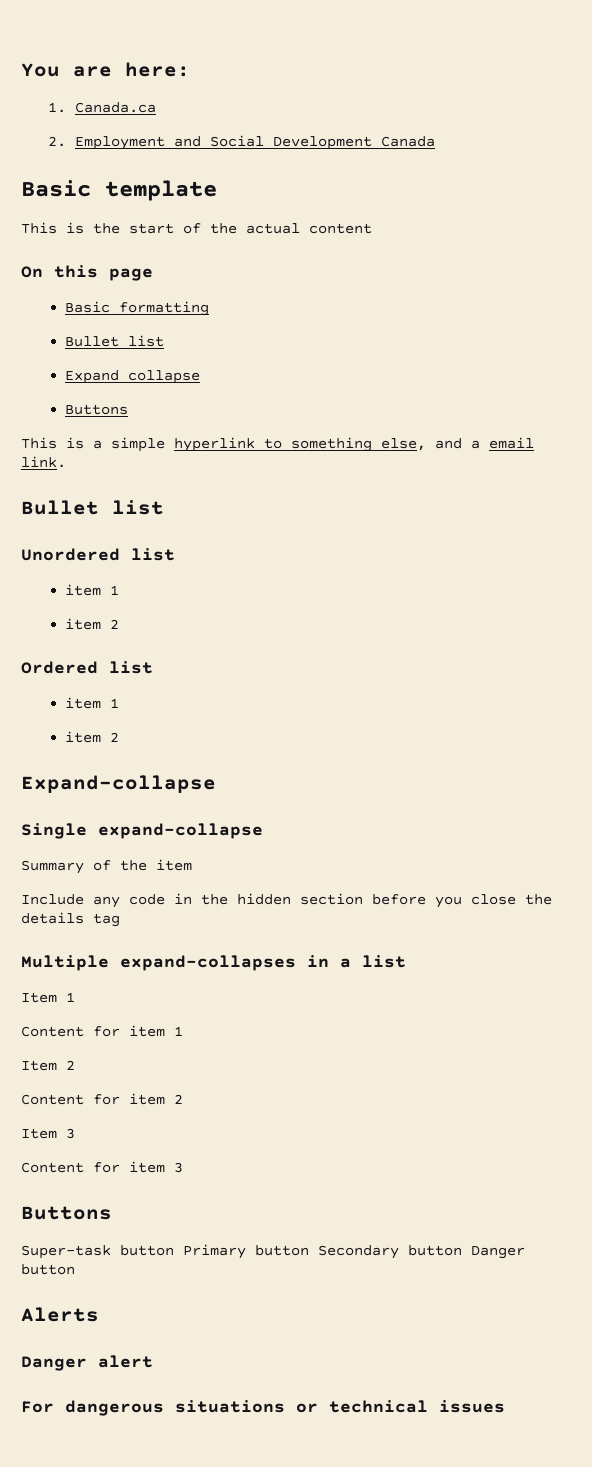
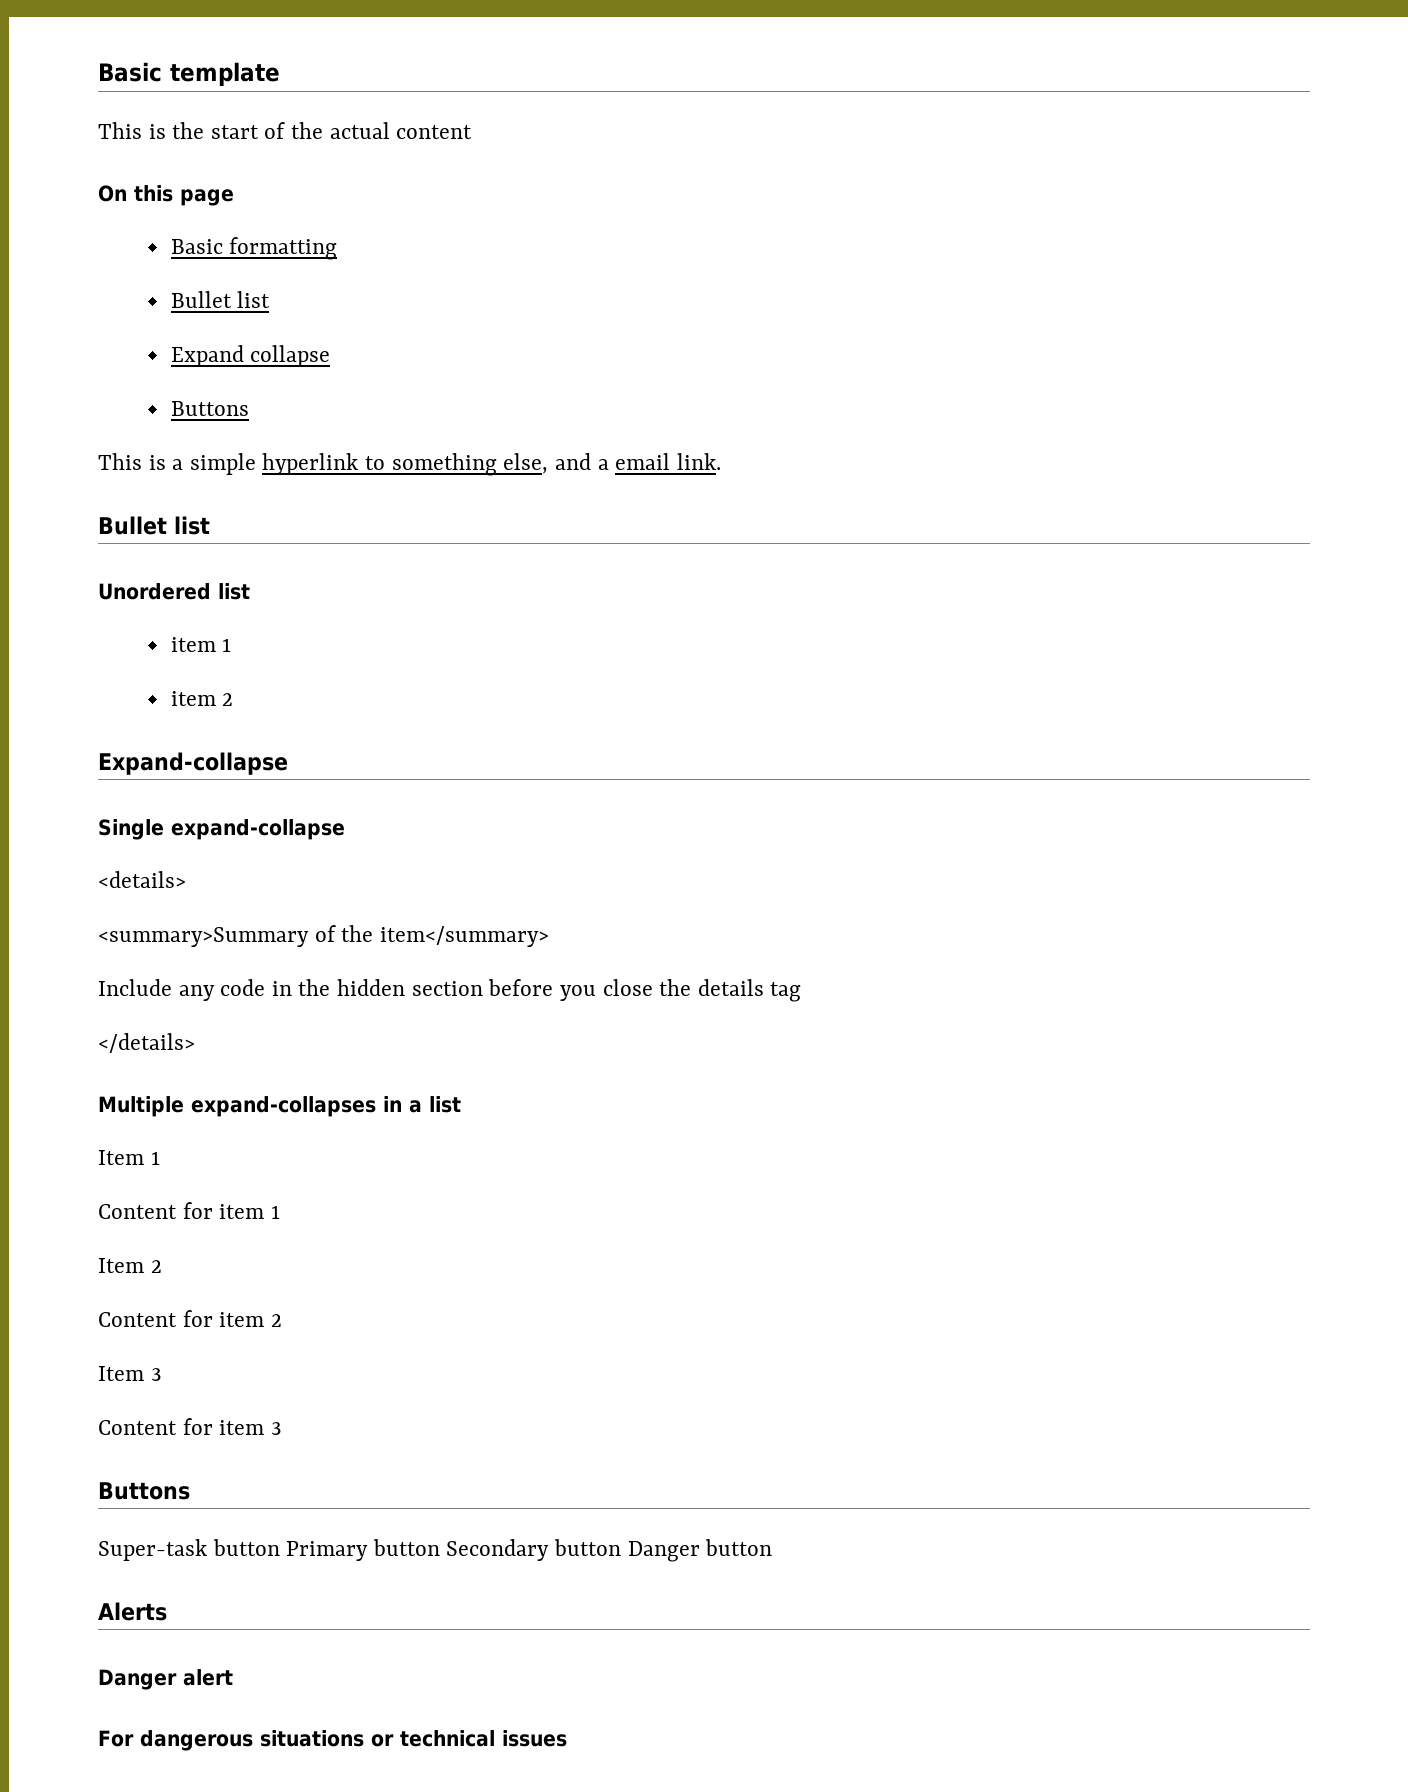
[21,62,190,77] [48,102,157,113] [48,135,436,150] You are here: // 1. Canada.ca // 2. Employment and Social Development Canada // -> (98, 72) none
[21,661,153,674] [65,697,120,709] [65,731,120,743] // Ordered list // item 1 // item 2 -> (234, 699) none
[21,859,192,874] Summary of the item -> [98,871,186,888] [98,925,549,947] <details> // <summary>Summary of the item</summary>
(120, 920) none -> [98,1033,195,1053] // </details>

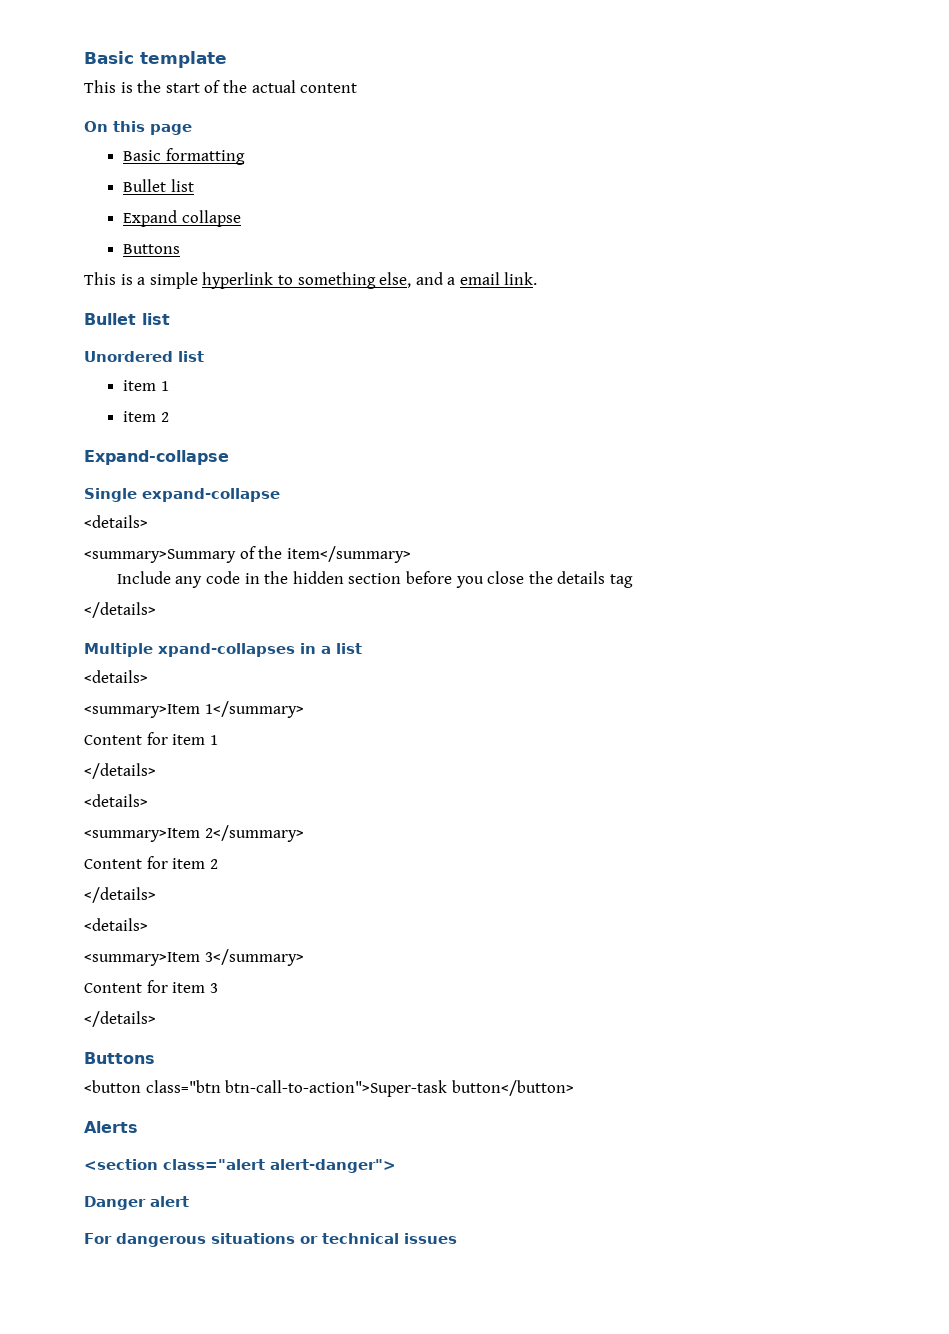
[191,1096,376,1117] expand-collapses -> [158,643,295,657] xpand-collapses
[98,1150,160,1165] Item 1 -> [84,670,148,683] [84,701,304,718] <details> // <summary>Item 1</summary>
[98,1258,162,1273] Item 2 -> [84,763,156,779] [84,794,148,807] [84,825,304,842] </details> // <details> // <summary>Item 2</summary>
[98,1366,162,1381] Item 3 -> [84,887,156,903] [84,918,148,931] [84,949,304,966] </details> // <details> // <summary>Item 3</summary>
[98,1482,190,1500] [98,1539,773,1562] [98,1602,167,1621] // Buttons // Super-task button Primary button Secondary button Danger button // Alerts -> [84,1011,156,1027] [84,1052,155,1064] [84,1080,574,1097] [84,1121,138,1133] [84,1159,396,1173] // </details> // Buttons // <button class="btn btn-call-to-action">Super-task button</button> // Alerts // <section class="alert alert-danger">

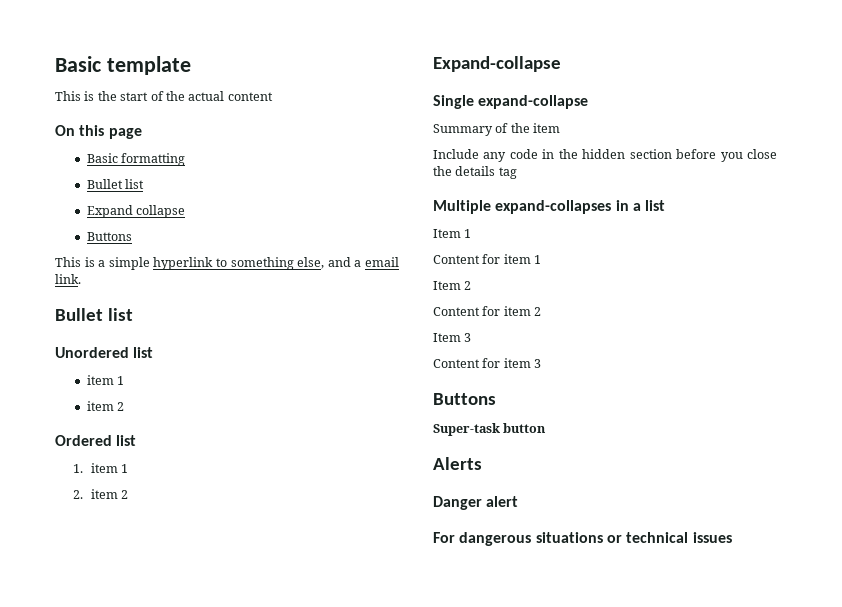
(169, 417) none -> [55,435,137,446] [72,463,129,473] [72,489,129,499] // Ordered list // 1. item 1 // 2. item 2
[84,515,148,528] [84,546,411,563] <details> // <summary>Summary of the item</summary> -> [433,123,561,136] Summary of the item
[84,602,156,618] // </details> -> (517, 173) none
[158,643,295,657] xpand-collapses -> [495,200,612,214] expand-collapses
[84,670,148,683] [84,701,304,718] <details> // <summary>Item 1</summary> -> [433,229,472,238] Item 1
[84,763,156,779] [84,794,148,807] [84,825,304,842] </details> // <details> // <summary>Item 2</summary> -> [433,281,472,290] Item 2
[84,887,156,903] [84,918,148,931] [84,949,304,966] </details> // <details> // <summary>Item 3</summary> -> [433,333,472,342] Item 3
[84,1011,156,1027] [84,1052,155,1064] [84,1080,574,1097] [84,1121,138,1133] [84,1159,396,1173] // </details> // Buttons // <button class="btn btn-call-to-action">Super-task button</button> // Alerts // <section class="alert alert-danger"> -> [433,393,496,405] [433,423,547,436] [433,457,482,470] // Buttons // Super-task button // Alerts

